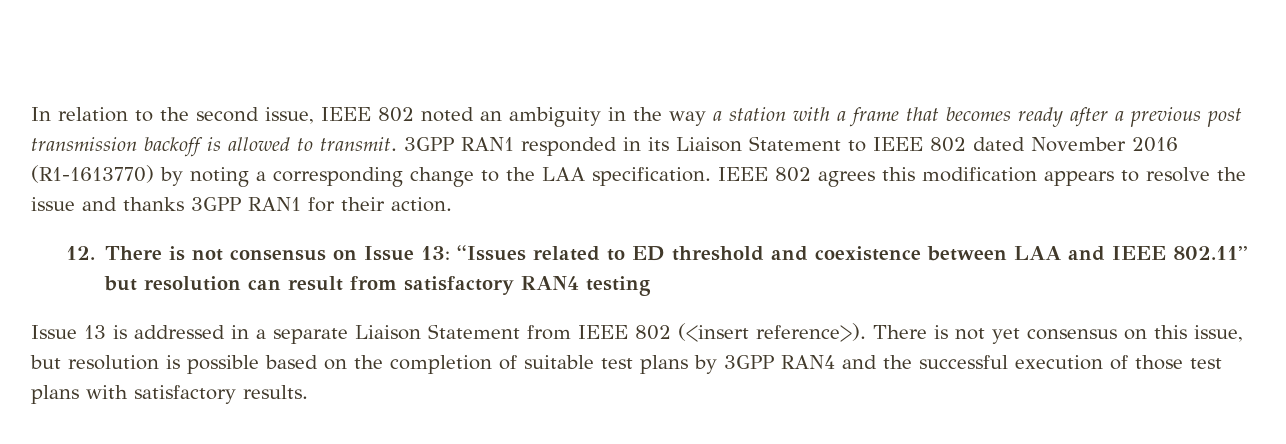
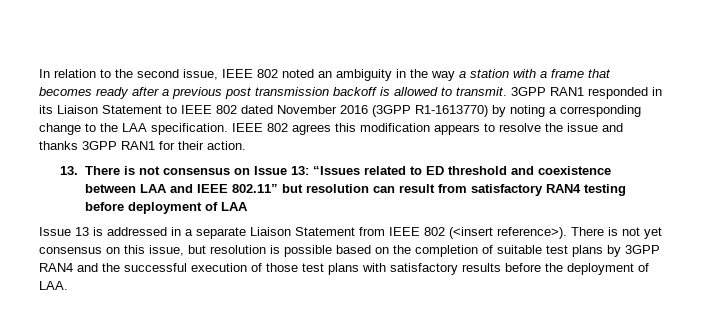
[31,165,154,183] (R1-1613770) -> [372,105,488,117] (3GPP R1-1613770)
[65,246,95,260] 12. -> [60,166,79,175] 13.
(652, 286) none -> [84,202,248,214] before deployment of LAA
[243,385,308,399] results. -> [462,263,649,275] [39,281,68,290] results before the deployment of LAA.

